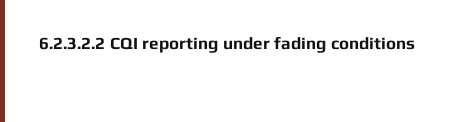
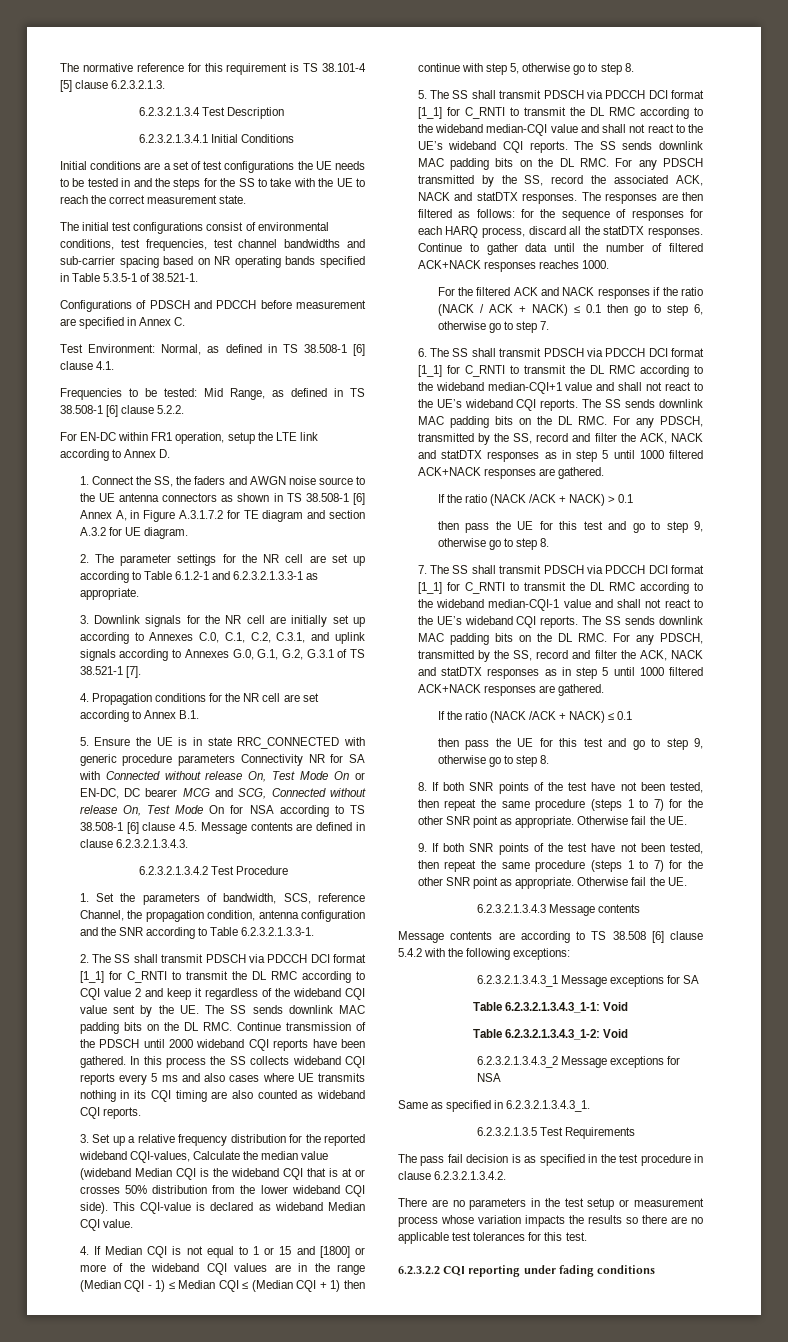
(39, 43) none -> [60,63,366,75] [60,80,166,92] [139,107,285,119] [139,134,295,143] [60,161,365,173] [60,178,365,190] [60,195,247,204] [60,222,329,234] [60,239,366,251] [60,256,365,268] [60,273,199,282] [60,300,366,312] [60,317,186,329] [60,344,365,356] [60,361,115,370] [60,388,365,400] [60,405,185,417] [60,432,318,444] [60,449,171,461] [79,476,365,487] [79,493,365,505] [79,510,365,522] [79,527,189,539] [79,554,365,566] [79,571,319,583] [79,588,139,600] [79,615,365,627] [79,632,365,644] [79,649,365,661] [79,666,141,678] [79,693,319,705] [79,710,200,722] [79,737,365,749] [79,754,365,766] [78,771,365,782] [79,788,366,799] [79,805,365,817] [79,822,365,834] [79,839,188,848] [139,866,289,875] [79,893,365,905] [79,910,365,922] [79,927,315,939] [79,954,366,963] [79,971,365,983] [79,988,365,1000] [79,1005,365,1017] [79,1022,366,1034] [79,1039,365,1051] [79,1056,365,1068] [79,1073,365,1085] [79,1090,365,1102] [79,1107,141,1119] [79,1134,365,1146] [78,1151,329,1163] [79,1168,365,1180] [79,1185,365,1197] [79,1202,365,1214] [79,1219,133,1231] [79,1246,365,1258] [79,1263,366,1275] [79,1280,365,1292] [417,63,634,75] [417,90,704,99] [417,107,703,119] [417,124,703,136] [417,141,703,153] [417,158,703,170] [417,175,703,187] [417,192,703,204] [417,209,703,221] [417,226,703,238] [417,243,703,255] [417,260,610,272] [437,287,703,299] [437,304,703,316] [437,321,549,333] [417,348,704,357] [417,365,703,377] [417,382,703,394] [417,399,703,411] [417,416,703,428] [417,433,703,445] [417,450,703,462] [417,467,605,479] [437,494,634,506] [437,521,703,533] [437,538,549,550] [417,565,704,574] [417,582,703,594] [417,599,703,611] [417,616,703,628] [417,633,703,645] [417,650,703,662] [417,667,703,679] [417,684,605,696] [437,711,633,723] [437,738,703,750] [437,755,549,767] [417,782,703,794] [417,799,703,811] [417,816,687,828] [417,843,703,855] [417,860,703,872] [417,877,687,889] [477,904,641,916] [398,931,703,943] [398,948,571,960] [477,975,700,987] [472,1002,629,1013] [472,1029,629,1040] [477,1056,681,1068] [477,1073,502,1082] [398,1100,591,1112] [477,1127,636,1139] [398,1154,703,1166] [398,1171,507,1180] [398,1198,704,1210] [398,1215,703,1227] [398,1232,587,1244] The normative reference for this requirement is TS 38.101-4 [5] clause 6.2.3.2.1.3. // 6.2.3.2.1.3.4 Test Description // 6.2.3.2.1.3.4.1 Initial Conditions // Initial conditions are a set of test configurations the UE needs to be tested in and the steps for the SS to take with the UE to reach the correct measurement state. // The initial test configurations consist of environmental conditions, test frequencies, test channel bandwidths and sub-carrier spacing based on NR operating bands specified in Table 5.3.5-1 of 38.521-1. // Configurations of PDSCH and PDCCH before measurement are specified in Annex C. // Test Environment: Normal, as defined in TS 38.508-1 [6] clause 4.1. // Frequencies to be tested: Mid Range, as defined in TS 38.508-1 [6] clause 5.2.2. // For EN-DC within FR1 operation, setup the LTE link according to Annex D. // 1. Connect the SS, the faders and AWGN noise source to the UE antenna connectors as shown in TS 38.508-1 [6] Annex A, in Figure A.3.1.7.2 for TE diagram and section A.3.2 for UE diagram. // 2. The parameter settings for the NR cell are set up according to Table 6.1.2-1 and 6.2.3.2.1.3.3-1 as appropriate. // 3. Downlink signals for the NR cell are initially set up according to Annexes C.0, C.1, C.2, C.3.1, and uplink signals according to Annexes G.0, G.1, G.2, G.3.1 of TS 38.521-1 [7]. // 4. Propagation conditions for the NR cell are set according to Annex B.1. // 5. Ensure the UE is in state RRC_CONNECTED with generic procedure parameters Connectivity NR for SA with Connected without release On, Test Mode On or EN-DC, DC bearer MCG and SCG, Connected without release On, Test Mode On for NSA according to TS 38.508-1 [6] clause 4.5. Message contents are defined in clause 6.2.3.2.1.3.4.3. // 6.2.3.2.1.3.4.2 Test Procedure // 1. Set the parameters of bandwidth, SCS, reference Channel, the propagation condition, antenna configuration and the SNR according to Table 6.2.3.2.1.3.3-1. // 2. The SS shall transmit PDSCH via PDCCH DCI format [1_1] for C_RNTI to transmit the DL RMC according to CQI value 2 and keep it regardless of the wideband CQI value sent by the UE. The SS sends downlink MAC padding bits on the DL RMC. Continue transmission of the PDSCH until 2000 wideband CQI reports have been gathered. In this process the SS collects wideband CQI reports every 5 ms and also cases where UE transmits nothing in its CQI timing are also counted as wideband CQI reports. // 3. Set up a relative frequency distribution for the reported wideband CQI-values, Calculate the median value (wideband Median CQI is the wideband CQI that is at or crosses 50% distribution from the lower wideband CQI side). This CQI-value is declared as wideband Median CQI value. // 4. If Median CQI is not equal to 1 or 15 and [1800] or more of the wideband CQI values are in the range (Median CQI - 1) ≤ Median CQI ≤ (Median CQI + 1) then continue with step 5, otherwise go to step 8. // 5. The SS shall transmit PDSCH via PDCCH DCI format [1_1] for C_RNTI to transmit the DL RMC according to the wideband median-CQI value and shall not react to the UE’s wideband CQI reports. The SS sends downlink MAC padding bits on the DL RMC. For any PDSCH transmitted by the SS, record the associated ACK, NACK and statDTX responses. The responses are then filtered as follows: for the sequence of responses for each HARQ process, discard all the statDTX responses. Continue to gather data until the number of filtered ACK+NACK responses reaches 1000. // For the filtered ACK and NACK responses if the ratio (NACK / ACK + NACK) ≤ 0.1 then go to step 6, otherwise go to step 7. // 6. The SS shall transmit PDSCH via PDCCH DCI format [1_1] for C_RNTI to transmit the DL RMC according to the wideband median-CQI+1 value and shall not react to the UE’s wideband CQI reports. The SS sends downlink MAC padding bits on the DL RMC. For any PDSCH, transmitted by the SS, record and filter the ACK, NACK and statDTX responses as in step 5 until 1000 filtered ACK+NACK responses are gathered. // If the ratio (NACK /ACK + NACK) > 0.1 // then pass the UE for this test and go to step 9, otherwise go to step 8. // 7. The SS shall transmit PDSCH via PDCCH DCI format [1_1] for C_RNTI to transmit the DL RMC according to the wideband median-CQI-1 value and shall not react to the UE’s wideband CQI reports. The SS sends downlink MAC padding bits on the DL RMC. For any PDSCH, transmitted by the SS, record and filter the ACK, NACK and statDTX responses as in step 5 until 1000 filtered ACK+NACK responses are gathered. // If the ratio (NACK /ACK + NACK) ≤ 0.1 // then pass the UE for this test and go to step 9, otherwise go to step 8. // 8. If both SNR points of the test have not been tested, then repeat the same procedure (steps 1 to 7) for the other SNR point as appropriate. Otherwise fail the UE. // 9. If both SNR points of the test have not been tested, then repeat the same procedure (steps 1 to 7) for the other SNR point as appropriate. Otherwise fail the UE. // 6.2.3.2.1.3.4.3 Message contents // Message contents are according to TS 38.508 [6] clause 5.4.2 with the following exceptions: // 6.2.3.2.1.3.4.3_1 Message exceptions for SA // Table 6.2.3.2.1.3.4.3_1-1: Void // Table 6.2.3.2.1.3.4.3_1-2: Void // 6.2.3.2.1.3.4.3_2 Message exceptions for NSA // Same as specified in 6.2.3.2.1.3.4.3_1. // 6.2.3.2.1.3.5 Test Requirements // The pass fail decision is as specified in the test procedure in clause 6.2.3.2.1.3.4.2. // There are no parameters in the test setup or measurement process whose variation impacts the results so there are no applicable test tolerances for this test. //

